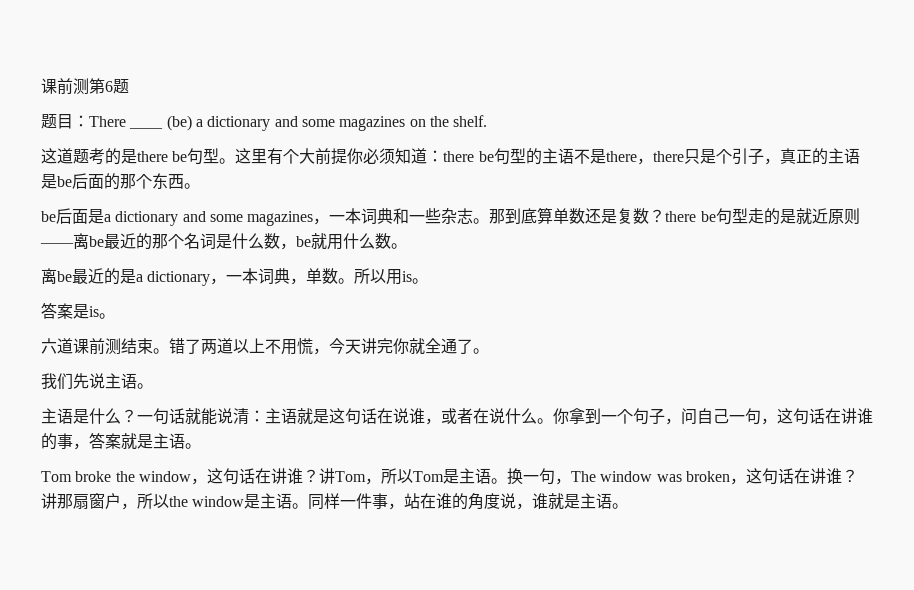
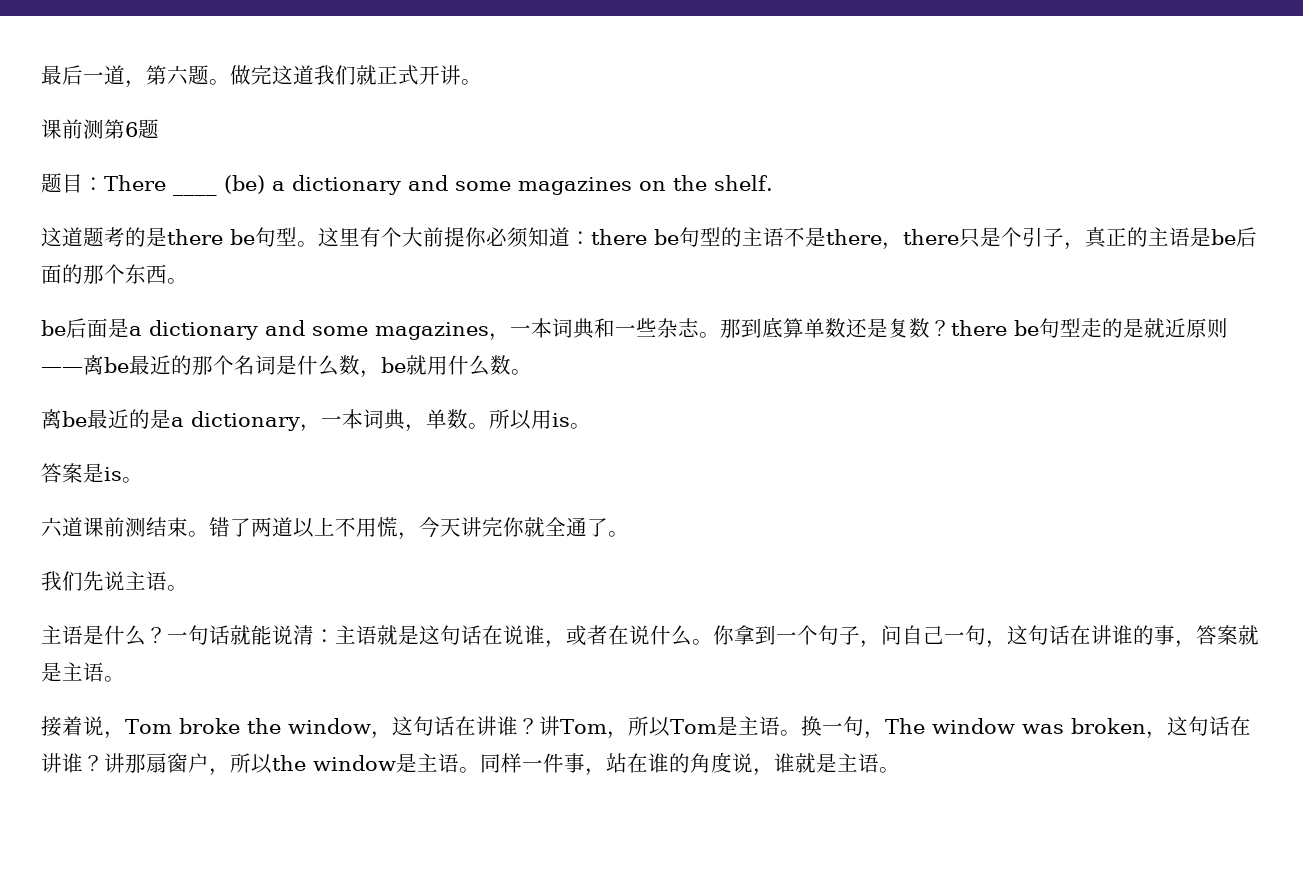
(41, 86) none -> [41,65,482,88] 最后一道，第六题。做完这道我们就正式开讲。 //
(201, 446) none -> [41,716,125,739] 接着说，

